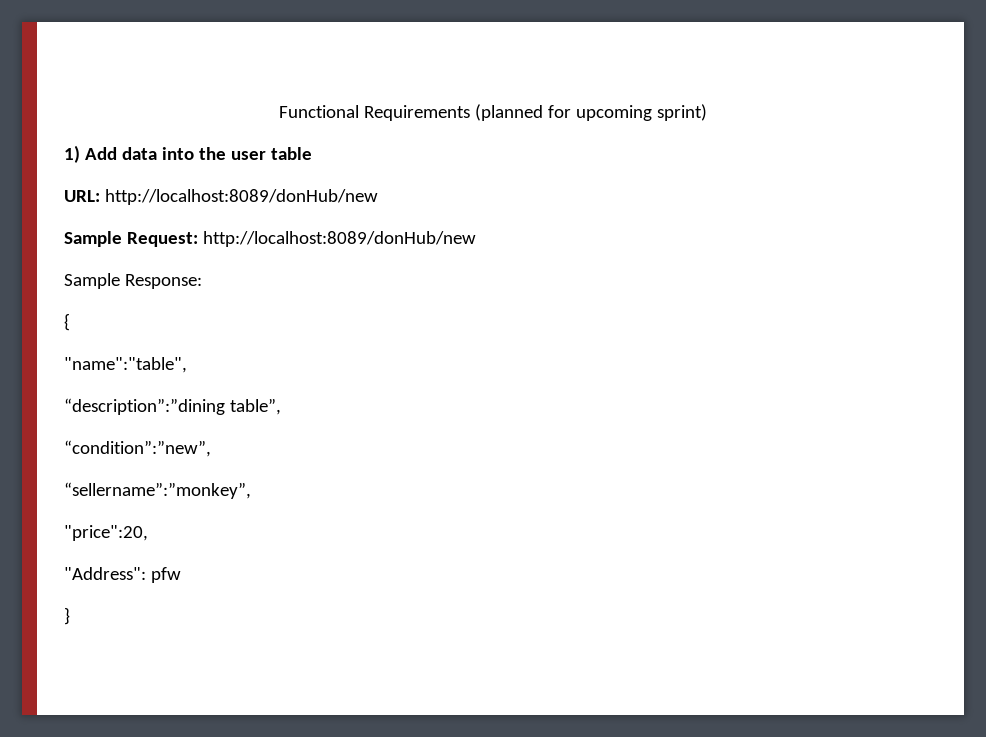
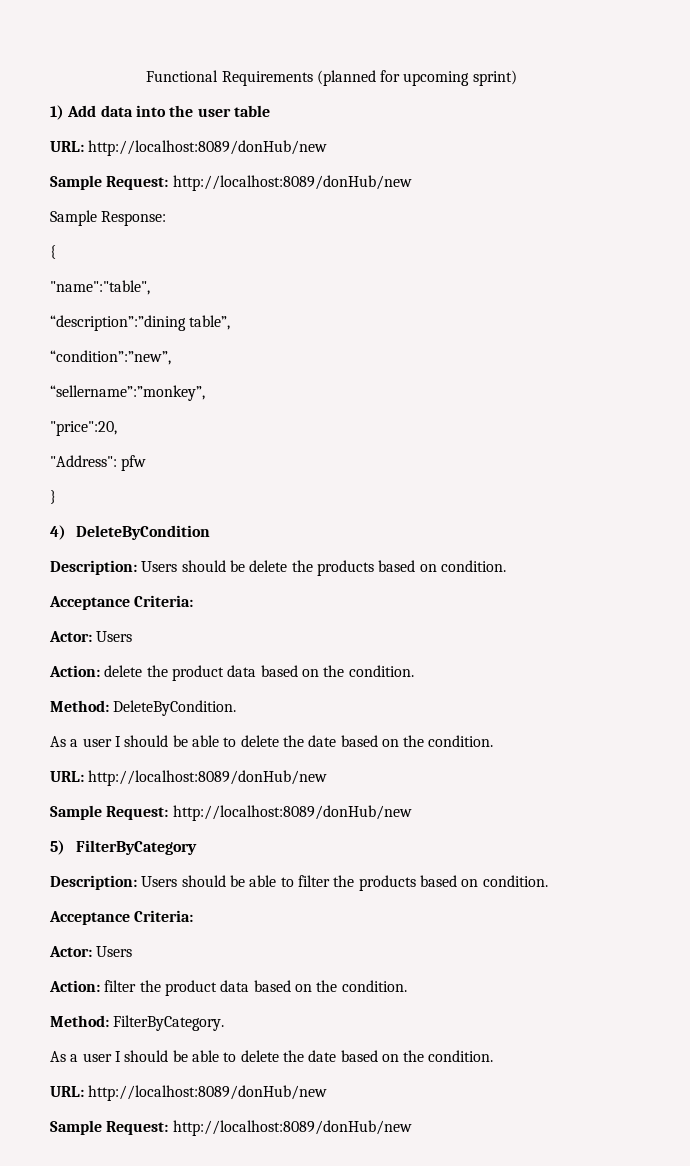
(70, 616) none -> [50,525,211,540] [50,560,506,576] [49,595,194,610] [49,631,133,642] [49,665,414,681] [50,700,237,716] [50,735,494,747] [50,770,328,786] [50,805,412,821] [50,840,198,855] [50,875,548,891] [49,910,194,925] [49,946,133,957] [49,980,407,996] [50,1015,225,1031] [50,1050,494,1062] [50,1085,328,1101] [50,1120,412,1136] // 4) DeleteByCondition // Description: Users should be delete the products based on condition. // Acceptance Criteria: // Actor: Users // Action: delete the product data based on the condition. // Method: DeleteByCondition. // As a user I should be able to delete the date based on the condition. // URL: http://localhost:8089/donHub/new // Sample Request: http://localhost:8089/donHub/new // 5) FilterByCategory // Description: Users should be able to filter the products based on condition. // Acceptance Criteria: // Actor: Users // Action: filter the product data based on the condition. // Method: FilterByCategory. // As a user I should be able to delete the date based on the condition. // URL: http://localhost:8089/donHub/new // Sample Request: http://localhost:8089/donHub/new

